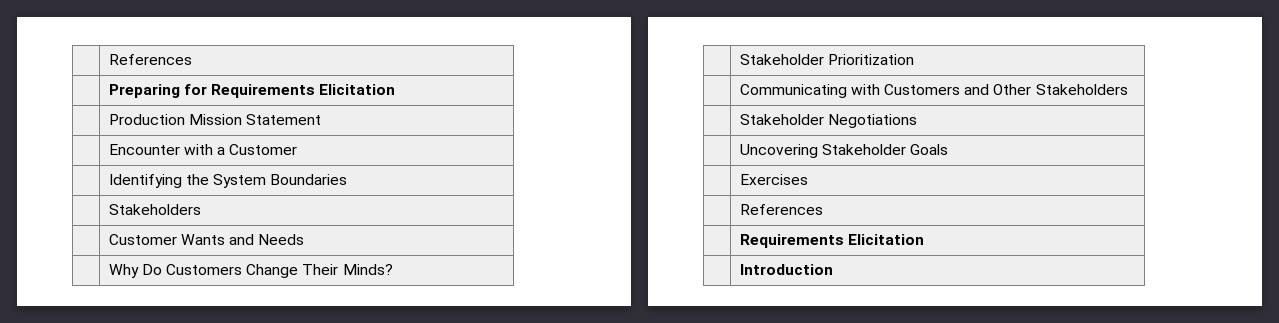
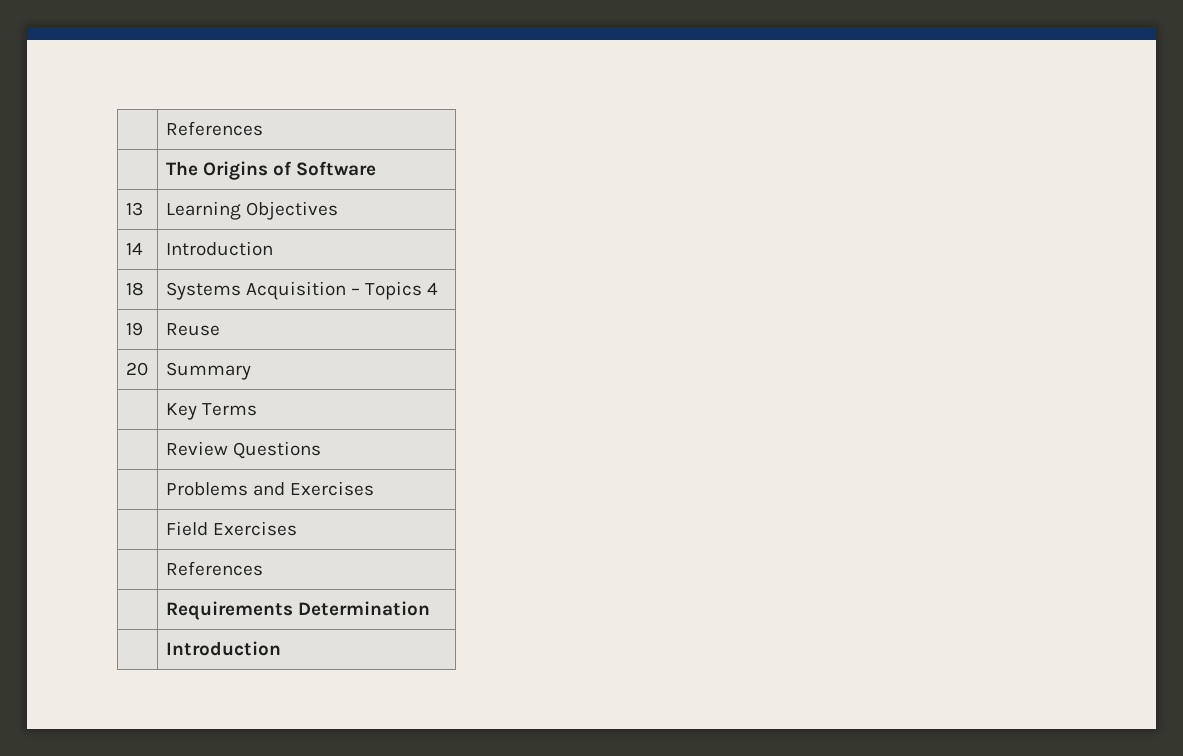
[108,54,192,65] [108,84,396,98] [108,114,322,125] [108,144,298,155] [108,174,348,188] [108,204,201,215] [108,234,305,245] [108,264,393,278] [739,54,914,65] [739,84,1128,98] [739,114,917,128] [739,144,949,158] | References // | Preparing for Requirements Elicitation // | Production Mission Statement // | Encounter with a Customer // | Identifying the System Boundaries // | Stakeholders // | Customer Wants and Needs // | Why Do Customers Change Their Minds? // | Stakeholder Prioritization // | Communicating with Customers and Other Stakeholders // | Stakeholder Negotiations // | Uncovering Stakeholder Goals // | -> [165,121,263,136] [165,161,377,180] [125,202,143,216] [165,201,339,220] [125,242,143,255] [165,241,273,256] [125,282,144,296] [165,281,439,300] [125,322,143,336] [165,323,220,336] [125,362,148,376] [165,362,251,380] [165,403,258,420] [165,441,322,459] [165,481,375,496] [165,521,208,536] | References // | The Origins of Software // 13 | Learning Objectives // 14 | Introduction // 18 | Systems Acquisition – Topics 4 // 19 | Reuse // 20 | Summary // | Key Terms // | Review Questions // | Problems and Exercises // | Field
[847,234,924,245] Elicitation -> [298,601,431,616] Determination

